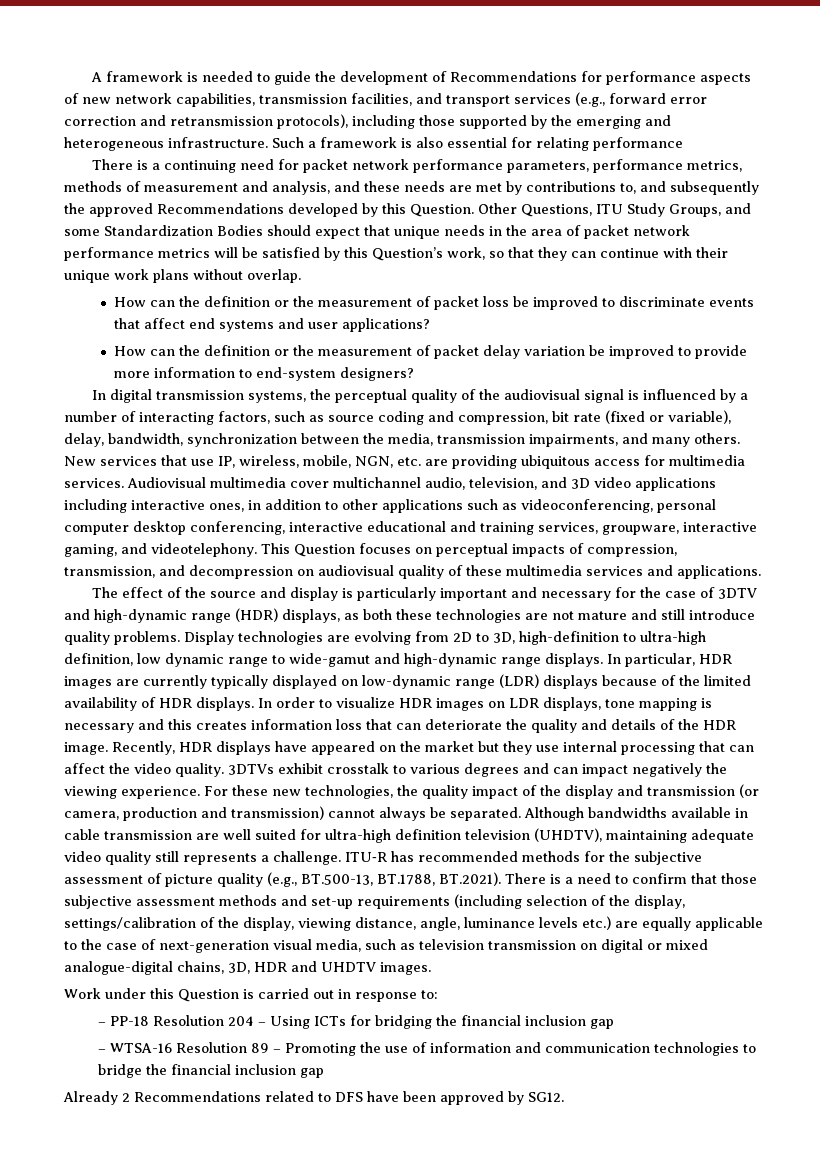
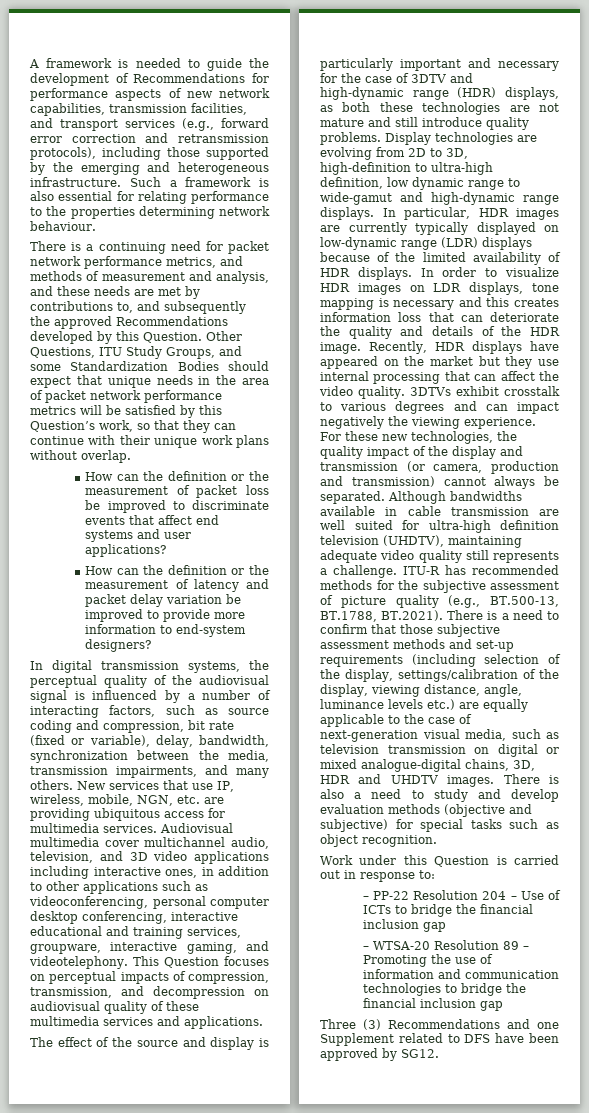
(683, 144) none -> [30,206,270,219] [30,221,96,231] to the properties determining network behaviour.
[506,159,742,173] parameters, performance metrics, -> [166,256,243,268] metrics, and
(432, 350) none -> [193,579,269,592] latency and
(431, 968) none -> [503,774,559,784] [320,789,559,802] [320,804,532,817] [320,819,559,832] [320,834,437,847] There is also a need to study and develop evaluation methods (objective and subjective) for special tasks such as object recognition.
[110,1016,150,1026] PP-18 -> [372,891,409,900] PP-22
[270,1015,433,1029] Using ICTs for bridging -> [520,890,561,900] [362,904,452,917] Use of ICTs to bridge
[110,1043,173,1053] WTSA-16 -> [372,941,430,950] WTSA-20
[63,1091,261,1105] Already 2 Recommendations -> [320,1019,559,1030] [320,1033,394,1046] Three (3) Recommendations and one Supplement

